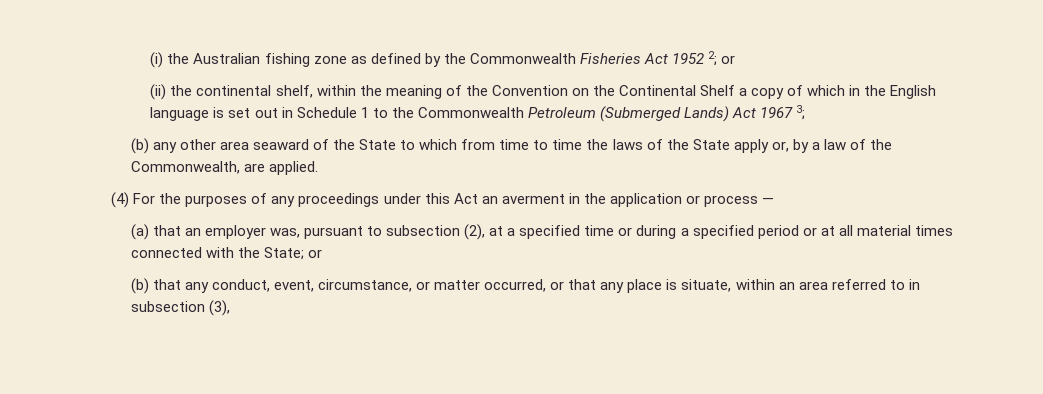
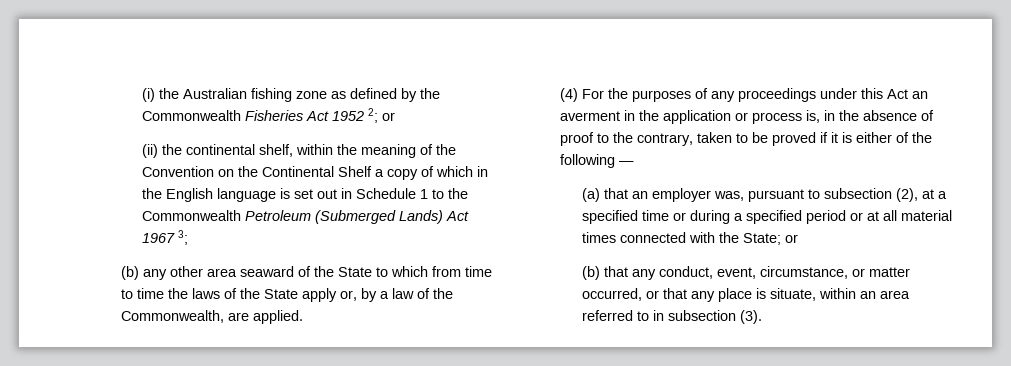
(758, 201) none -> [806,110,935,123] [560,132,933,146] [560,154,616,168] is, in the absence of proof to the contrary, taken to be proved if it is either of the following
[208,300,230,316] (3), -> [739,310,762,324] (3).

